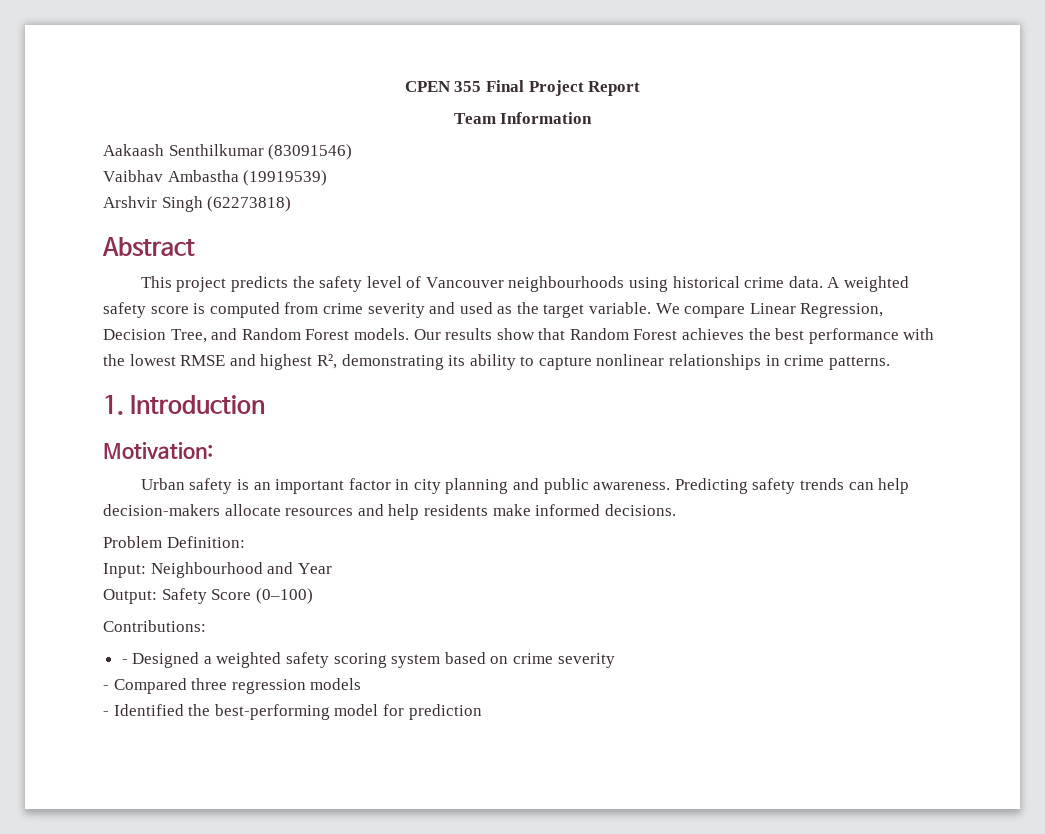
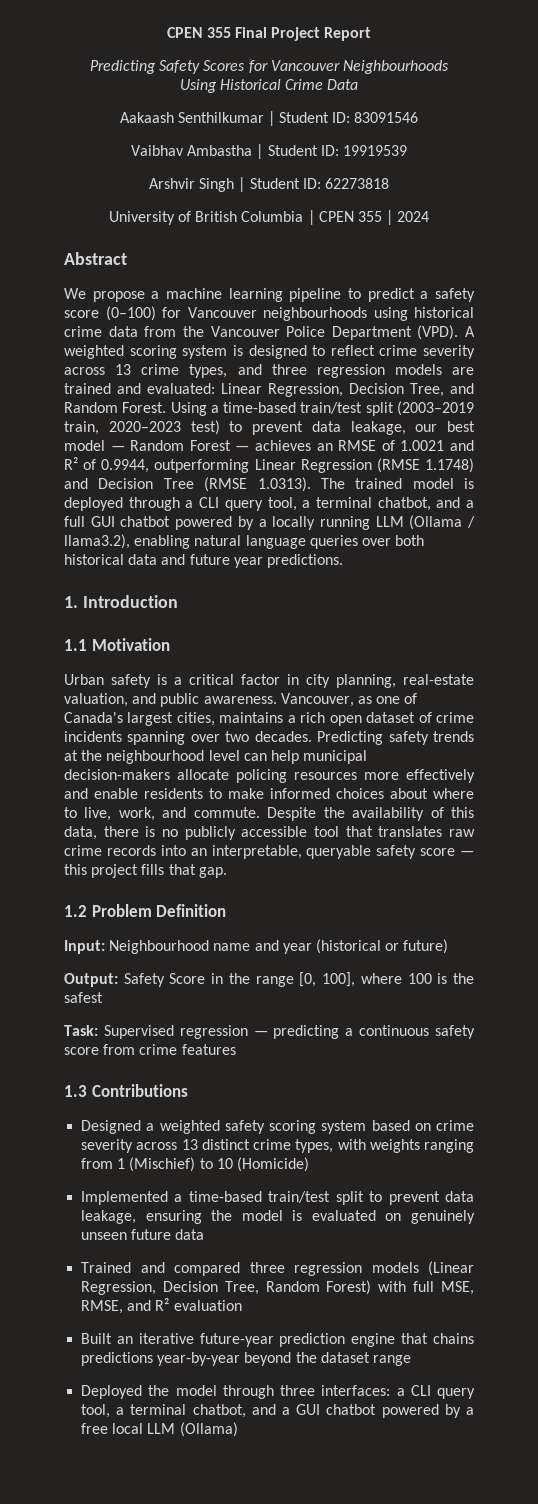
[453,112,593,124] [103,144,353,160] [103,170,328,186] [103,196,292,212] [102,237,195,257] [140,276,422,292] Team Information // Aakaash Senthilkumar (83091546) // Vaibhav Ambastha (19919539) // Arshvir Singh (62273818) // Abstract // This project predicts the safety level of -> [90,60,449,74] [179,79,359,93] [119,111,419,126] [131,144,407,159] [149,177,389,192] [108,210,430,225] [64,252,127,265] [64,288,475,302] [64,306,181,321] Predicting Safety Scores for Vancouver Neighbourhoods // Using Historical Crime Data // Aakaash Senthilkumar | Student ID: 83091546 // Vaibhav Ambastha | Student ID: 19919539 // Arshvir Singh | Student ID: 62273818 // University of British Columbia | CPEN 355 | 2024 // Abstract // We propose a machine learning pipeline to predict a safety score (0–100) for
[788,276,909,292] [103,302,746,318] data. A weighted safety score is computed from crime severity and used as the target variable. We compare -> [108,325,475,340] [64,345,475,359] [64,364,474,378] [64,383,215,394] data from the Vancouver Police Department (VPD). A weighted scoring system is designed to reflect crime severity across 13 crime types, and three regression models are trained and evaluated:
[305,328,935,344] [103,354,890,370] Forest models. Our results show that Random Forest achieves the best performance with the lowest RMSE and highest R², demonstrating its ability to capture nonlinear relationships in crime patterns. -> [122,401,474,416] [64,420,475,435] [64,440,475,451] [64,457,474,473] [64,477,474,492] [64,497,474,511] [64,515,475,530] [64,534,425,549] [64,554,343,568] Forest. Using a time-based train/test split (2003–2019 train, 2020–2023 test) to prevent data leakage, our best model — Random Forest — achieves an RMSE of 1.0021 and R² of 0.9944, outperforming Linear Regression (RMSE 1.1748) and Decision Tree (RMSE 1.0313). The trained model is deployed through a CLI query tool, a terminal chatbot, and a full GUI chatbot powered by a locally running LLM (Ollama / llama3.2), enabling natural language queries over both historical data and future year predictions.
[103,442,213,459] Motivation: -> [64,638,170,651] 1.1 Motivation
[253,479,345,494] an important -> [174,674,234,685] a critical
[445,478,844,494] planning and public awareness. Predicting safety trends -> [336,674,474,688] [64,693,418,707] [64,712,475,726] [64,731,474,745] [64,750,240,764] planning, real-estate valuation, and public awareness. Vancouver, as one of Canada's largest cities, maintains a rich open dataset of crime incidents spanning over two decades. Predicting safety trends at the neighbourhood level
(910, 486) none -> [303,750,368,764] municipal
[285,504,676,520] [103,536,245,548] [103,562,332,578] [103,588,313,604] [103,620,206,632] [121,659,128,664] resources and help residents make informed decisions. // Problem Definition: // Input: Neighbourhood and Year // Output: Safety Score (0–100) // Contributions: // - -> [236,769,475,783] [64,788,474,799] [64,807,475,821] [64,826,475,840] [64,845,474,859] [64,864,227,878] [64,904,227,917] [64,939,449,954] [64,972,475,987] [64,992,103,1003] [64,1025,475,1039] [64,1044,236,1055] [64,1084,188,1097] policing resources more effectively and enable residents to make informed choices about where to live, work, and commute. Despite the availability of this data, there is no publicly accessible tool that translates raw crime records into an interpretable, queryable safety score — this project fills that gap. // 1.2 Problem Definition // Input: Neighbourhood name and year (historical or future) // Output: Safety Score in the range [0, 100], where 100 is the safest // Task: Supervised regression — predicting a continuous safety score from crime features // 1.3 Contributions //
[103,678,362,694] [103,704,482,720] // - Compared three regression models // - Identified the best-performing model for prediction -> [136,1139,474,1153] [81,1157,309,1172] [81,1191,474,1205] [81,1210,475,1224] [81,1229,205,1240] [81,1261,474,1276] [81,1280,475,1295] [81,1298,242,1314] [81,1333,475,1347] [81,1352,411,1366] [81,1385,475,1399] [81,1404,474,1418] [81,1422,238,1437] across 13 distinct crime types, with weights ranging from 1 (Mischief) to 10 (Homicide) // Implemented a time-based train/test split to prevent data leakage, ensuring the model is evaluated on genuinely unseen future data // Trained and compared three regression models (Linear Regression, Decision Tree, Random Forest) with full MSE, RMSE, and R² evaluation // Built an iterative future-year prediction engine that chains predictions year-by-year beyond the dataset range // Deployed the model through three interfaces: a CLI query tool, a terminal chatbot, and a GUI chatbot powered by a free local LLM (Ollama)

